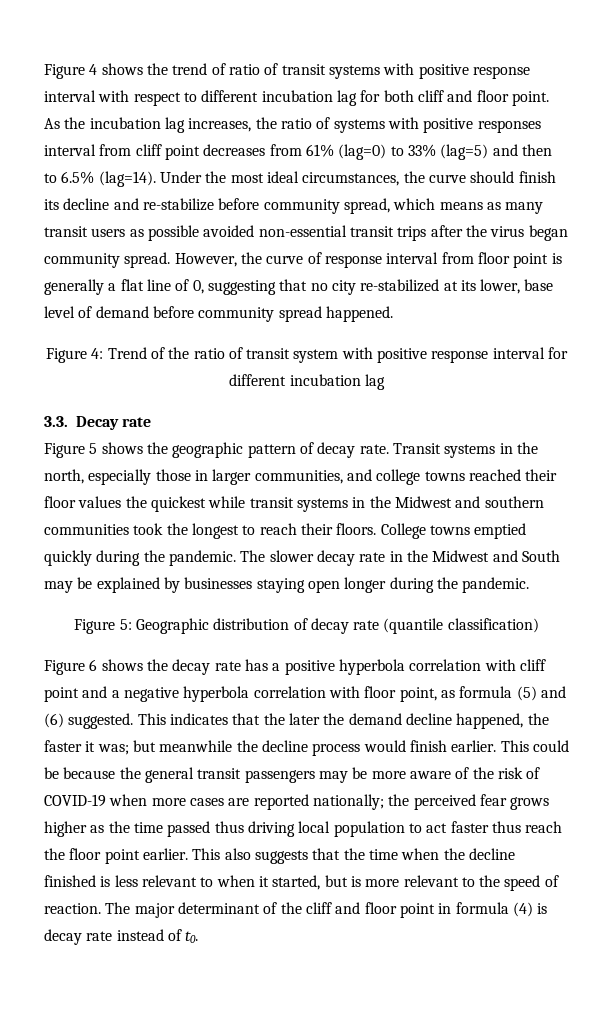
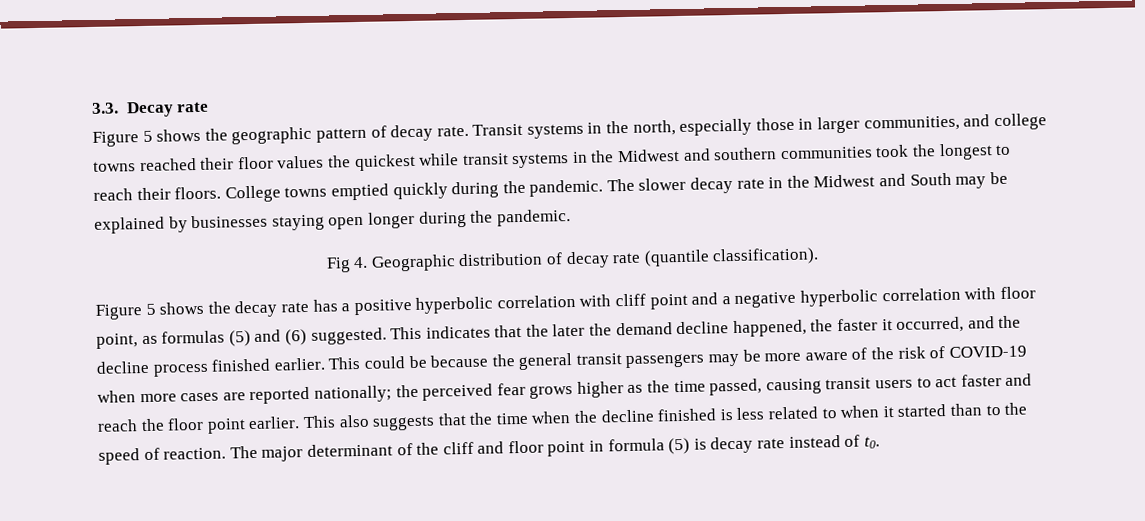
[44,63,530,79] [44,90,549,106] [44,117,541,133] [44,144,552,160] [44,171,556,187] [44,198,544,214] [44,225,568,241] [44,252,562,268] [44,279,554,295] [44,306,393,322] [45,347,569,363] [229,374,385,390] Figure 4 shows the trend of ratio of transit systems with positive response interval with respect to different incubation lag for both cliff and floor point. As the incubation lag increases, the ratio of systems with positive responses interval from cliff point decreases from 61% (lag=0) to 33% (lag=5) and then to 6.5% (lag=14). Under the most ideal circumstances, the curve should finish its decline and re-stabilize before community spread, which means as many transit users as possible avoided non-essential transit trips after the virus began community spread. However, the curve of response interval from floor point is generally a flat line of 0, suggesting that no city re-stabilized at its lower, base level of demand before community spread happened. // Figure 4: Trend of the ratio of transit system with positive response interval for different incubation lag // -> (91, 108) none
[74,619,132,634] Figure 5: -> [325,256,369,273] Fig 4.
[447,618,539,633] [44,659,98,675] classification) // Figure 6 -> [712,247,820,266] [95,303,156,320] classification). // Figure 5
[338,659,405,675] hyperbola -> [415,296,494,314] hyperbolic
[183,686,250,702] hyperbola -> [800,289,879,307] hyperbolic
[459,686,513,698] formula -> [161,330,226,344] formulas
[97,740,233,755] was; but meanwhile -> [896,316,995,333] occurred, and
[363,740,447,752] would finish -> [211,358,272,372] finished
[167,821,405,837] passed thus driving local population -> [709,377,914,396] passed, causing transit users
[491,821,521,833] thus -> [1005,373,1033,386] and
[141,875,197,887] relevant -> [768,406,819,420] related
[272,875,459,890] started, but is more relevant -> [897,403,982,417] started than
[512,902,533,917] (4) -> [668,437,691,455] (5)

